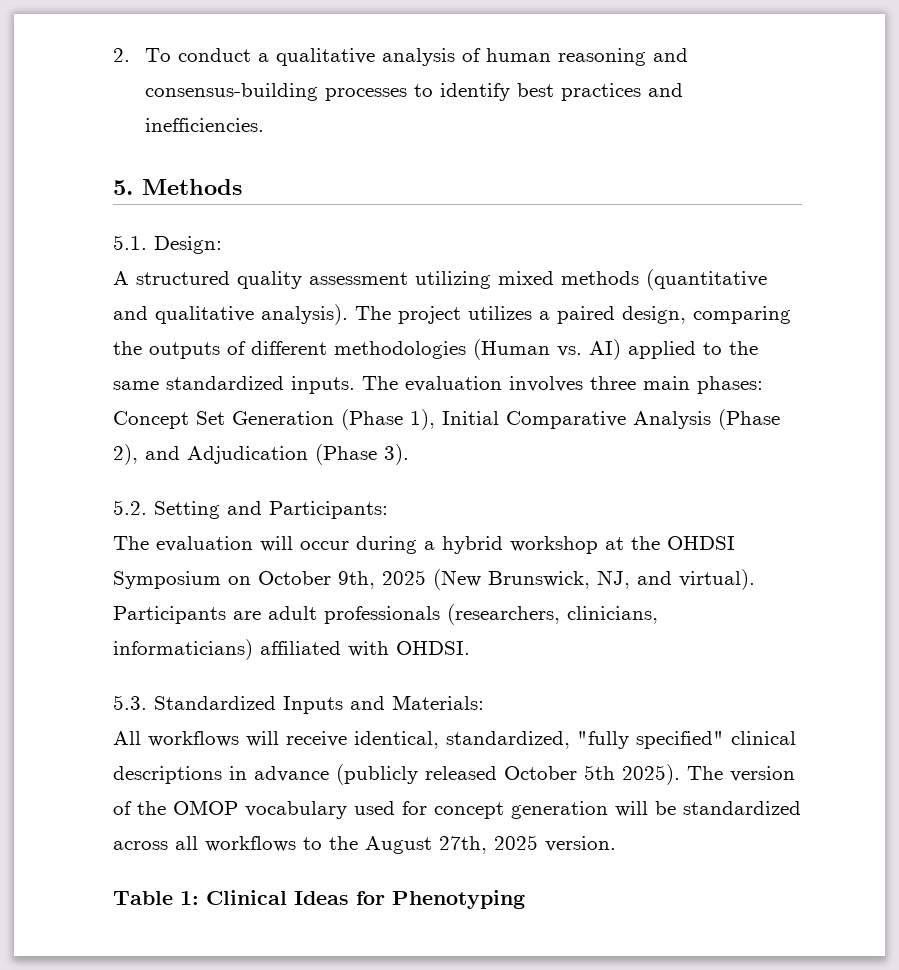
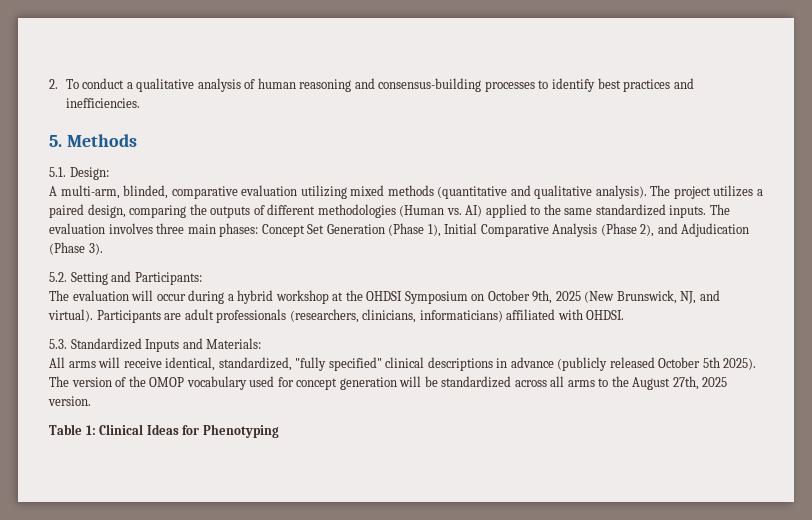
[136,271,408,289] structured quality assessment -> [60,185,298,199] multi-arm, blinded, comparative evaluation
[148,731,239,747] workflows -> [68,361,96,368] arms
[205,836,296,852] workflows -> [567,380,595,387] arms

